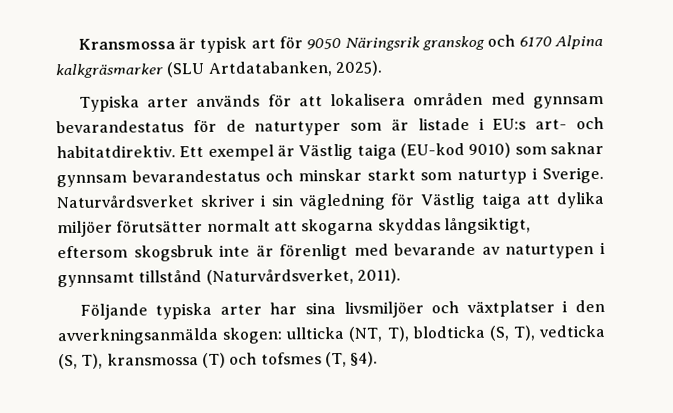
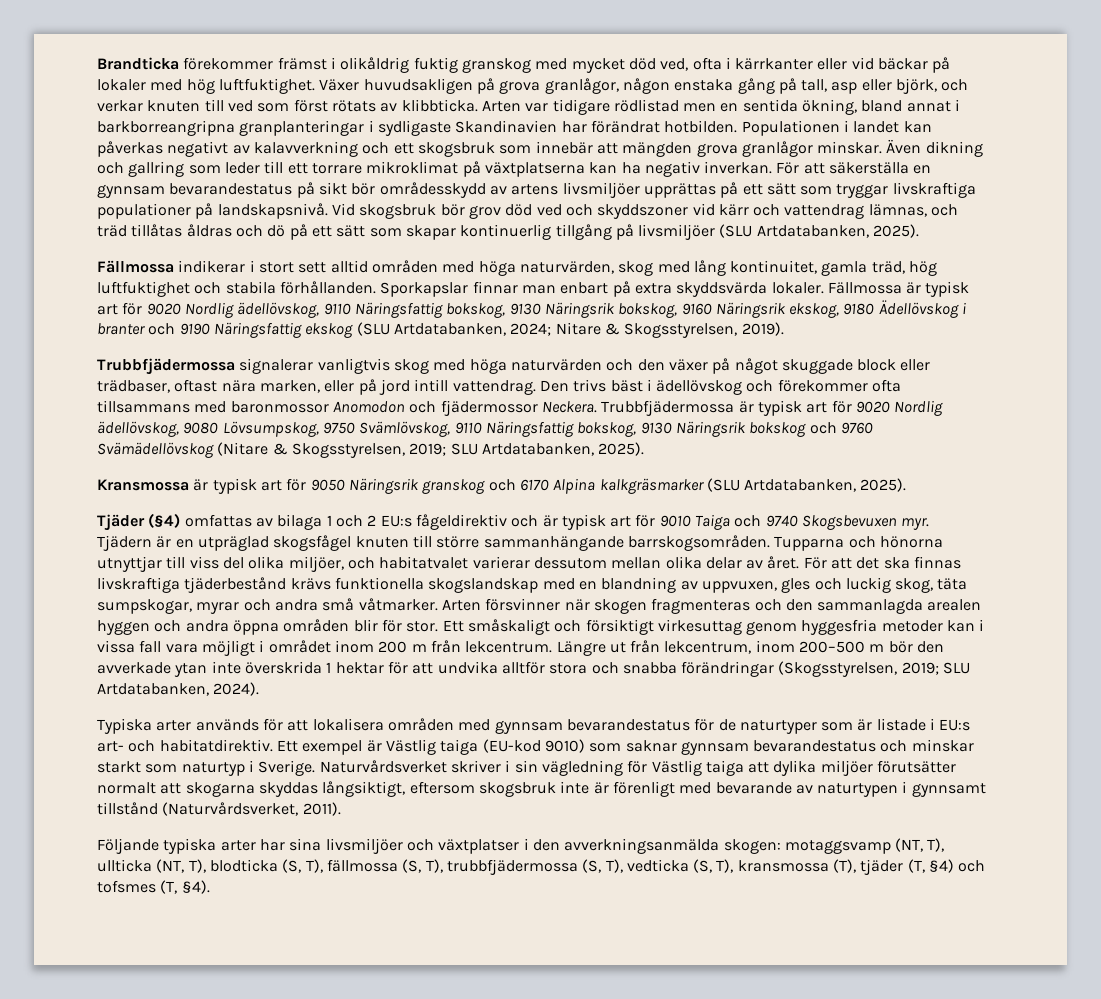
(77, 44) none -> [97,57,951,73] [97,78,969,94] [97,99,961,115] [97,120,932,136] [97,139,983,157] [97,161,932,177] [97,182,976,198] [97,203,959,219] [97,224,920,240] [97,260,938,276] [97,281,970,297] [97,300,967,318] [97,322,784,338] [97,358,931,375] [97,379,902,395] [97,400,944,416] [97,421,873,437] [97,442,645,458] Brandticka förekommer främst i olikåldrig fuktig granskog med mycket död ved, ofta i kärrkanter eller vid bäckar på lokaler med hög luftfuktighet. Växer huvudsakligen på grova granlågor, någon enstaka gång på tall, asp eller björk, och verkar knuten till ved som först rötats av klibbticka. Arten var tidigare rödlistad men en sentida ökning, bland annat i barkborreangripna granplanteringar i sydligaste Skandinavien har förändrat hotbilden. Populationen i landet kan påverkas negativt av kalavverkning och ett skogsbruk som innebär att mängden grova granlågor minskar. Även dikning och gallring som leder till ett torrare mikroklimat på växtplatserna kan ha negativ inverkan. För att säkerställa en gynnsam bevarandestatus på sikt bör områdesskydd av artens livsmiljöer upprättas på ett sätt som tryggar livskraftiga populationer på landskapsnivå. Vid skogsbruk bör grov död ved och skyddszoner vid kärr och vattendrag lämnas, och träd tillåtas åldras och dö på ett sätt som skapar kontinuerlig tillgång på livsmiljöer (SLU Artdatabanken, 2025). // Fällmossa indikerar i stort sett alltid områden med höga naturvärden, skog med lång kontinuitet, gamla träd, hög luftfuktighet och stabila förhållanden. Sporkapslar finnar man enbart på extra skyddsvärda lokaler. Fällmossa är typisk art för 9020 Nordlig ädellövskog, 9110 Näringsfattig bokskog, 9130 Näringsrik bokskog, 9160 Näringsrik ekskog, 9180 Ädellövskog i branter och 9190 Näringsfattig ekskog (SLU Artdatabanken, 2024; Nitare & Skogsstyrelsen, 2019). // Trubbfjädermossa signalerar vanligtvis skog med höga naturvärden och den växer på något skuggade block eller trädbaser, oftast nära marken, eller på jord intill vattendrag. Den trivs bäst i ädellövskog och förekommer ofta tillsammans med baronmossor Anomodon och fjädermossor Neckera. Trubbfjädermossa är typisk art för 9020 Nordlig ädellövskog, 9080 Lövsumpskog, 9750 Svämlövskog, 9110 Näringsfattig bokskog, 9130 Näringsrik bokskog och 9760 Svämädellövskog (Nitare & Skogsstyrelsen, 2019; SLU Artdatabanken, 2025). //
(383, 68) none -> [97,513,930,531] [97,535,943,551] [97,556,962,572] [97,577,968,593] [97,598,982,614] [97,619,985,635] [97,640,945,656] [97,661,971,677] [97,682,260,696] // Tjäder (§4) omfattas av bilaga 1 och 2 EU:s fågeldirektiv och är typisk art för 9010 Taiga och 9740 Skogsbevuxen myr. Tjädern är en utpräglad skogsfågel knuten till större sammanhängande barrskogsområden. Tupparna och hönorna utnyttjar till viss del olika miljöer, och habitatvalet varierar dessutom mellan olika delar av året. För att det ska finnas livskraftiga tjäderbestånd krävs funktionella skogslandskap med en blandning av uppvuxen, gles och luckig skog, täta sumpskogar, myrar och andra små våtmarker. Arten försvinner när skogen fragmenteras och den sammanlagda arealen hyggen och andra öppna områden blir för stor. Ett småskaligt och försiktigt virkesuttag genom hyggesfria metoder kan i vissa fall vara möjligt i området inom 200 m från lekcentrum. Längre ut från lekcentrum, inom 200–500 m bör den avverkade ytan inte överskrida 1 hektar för att undvika alltför stora och snabba förändringar (Skogsstyrelsen, 2019; SLU Artdatabanken, 2024).
(284, 335) none -> [784,838,945,854] motaggsvamp (NT, T),
[539,324,605,338] [58,352,226,370] vedticka (S, T), kransmossa (T) -> [326,859,955,875] fällmossa (S, T), trubbfjädermossa (S, T), vedticka (S, T), kransmossa (T), tjäder (T, §4)

